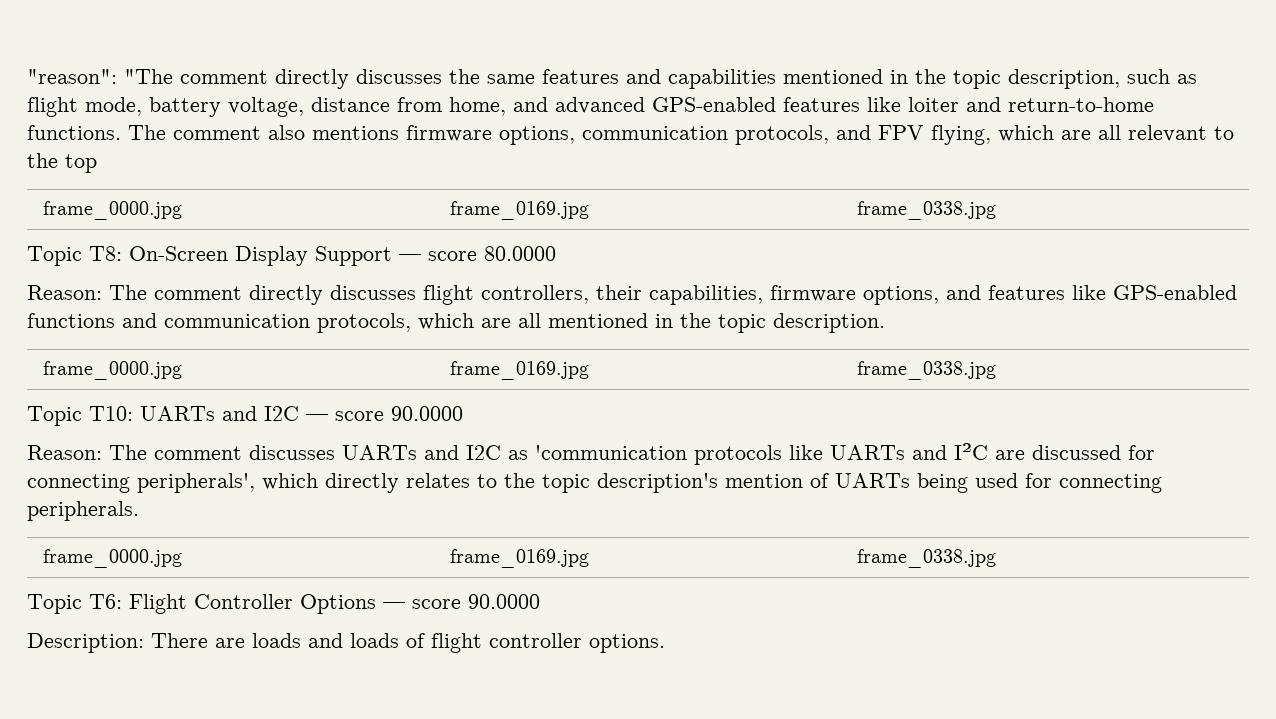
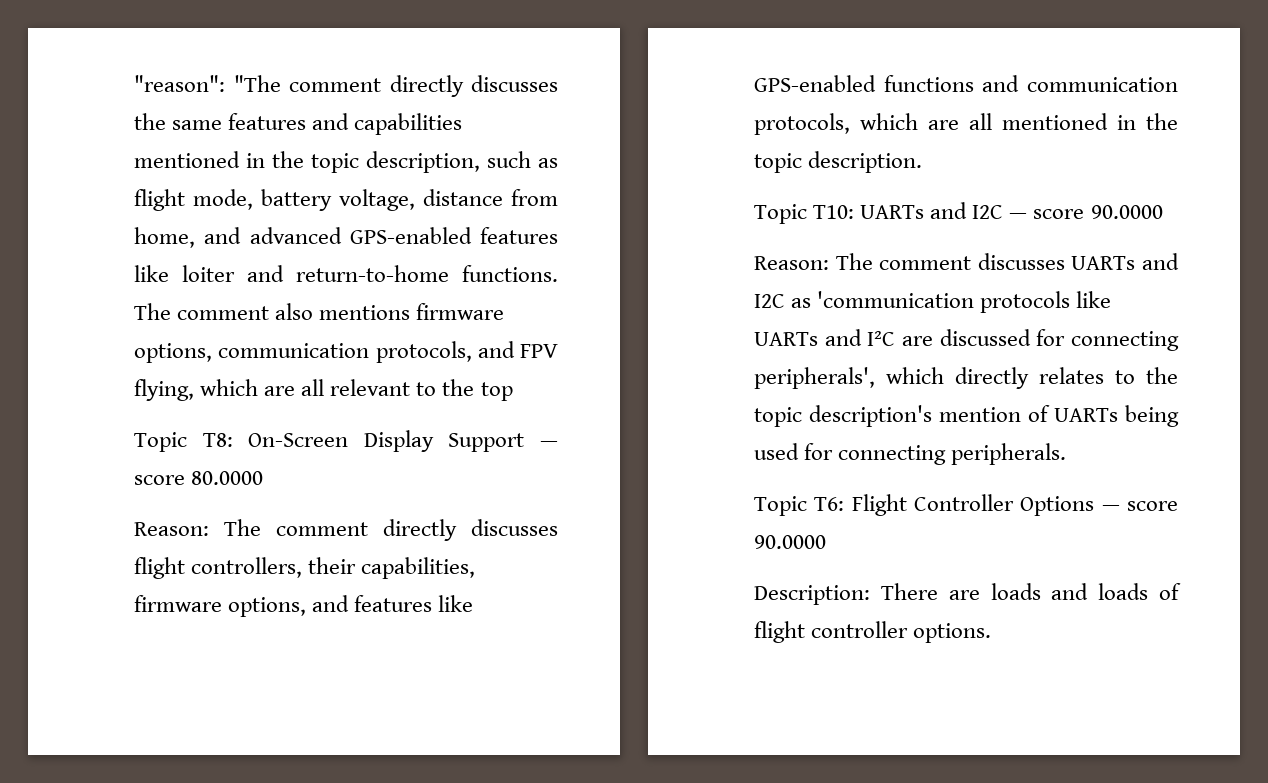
[42,201,182,220] [449,201,589,220] [856,201,996,220] // frame_0000.jpg | frame_0169.jpg | frame_0338.jpg -> (513, 391) none
[42,361,182,380] [449,361,589,380] [856,361,996,380] // frame_0000.jpg | frame_0169.jpg | frame_0338.jpg -> (923, 162) none
[42,549,182,568] [449,549,589,568] [856,549,996,568] // frame_0000.jpg | frame_0169.jpg | frame_0338.jpg -> (1067, 454) none

